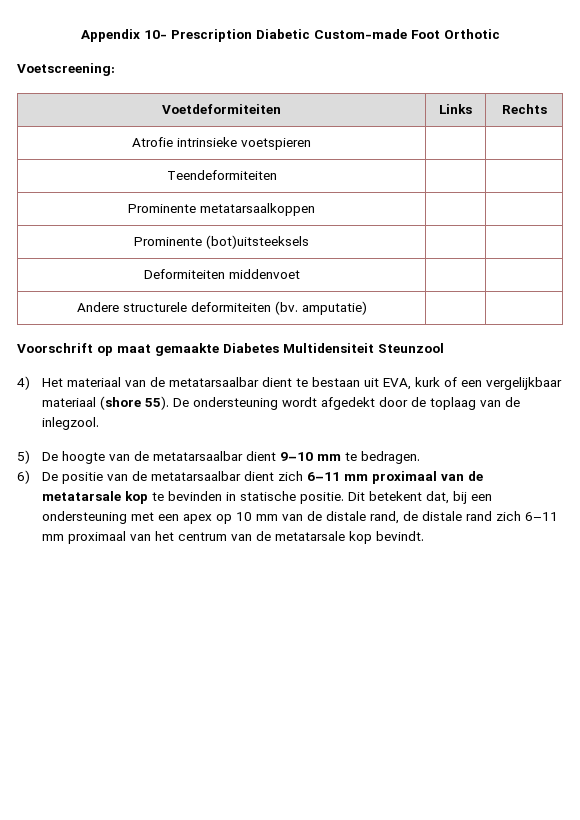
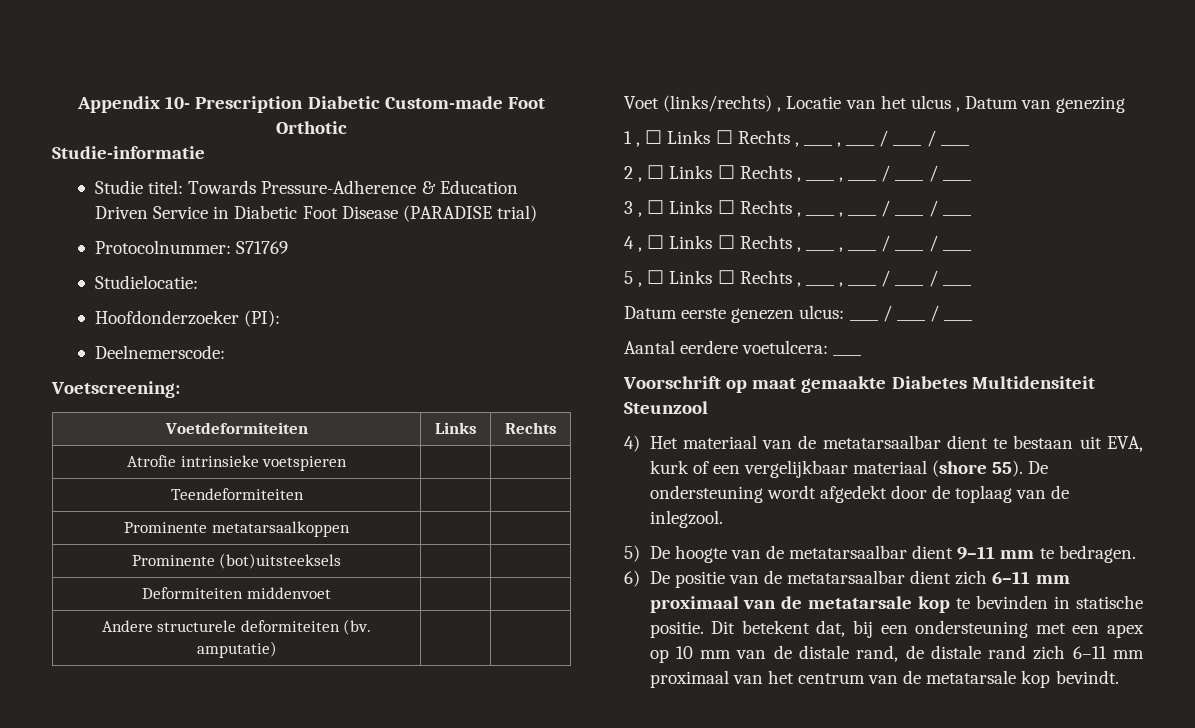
(500, 34) none -> [52,146,205,159] [95,180,518,194] [95,205,537,222] [95,240,289,254] [95,275,199,289] [95,310,281,327] [95,345,226,359] // Studie-informatie // Studie titel: Towards Pressure-Adherence & Education Driven Service in Diabetic Foot Disease (PARADISE trial) // Protocolnummer: S71769 // Studielocatie: // Hoofdonderzoeker (PI): // Deelnemerscode:
(367, 308) none -> [624,95,1126,113] [624,130,970,147] [624,165,972,182] [624,200,972,217] [624,235,972,252] [624,270,972,287] [624,305,845,323] [849,305,974,322] [624,340,829,354] [833,354,863,356] // Voet (links/rechts) , Locatie van het ulcus , Datum van genezing // 1 , ☐ Links ☐ Rechts , ____ , ____ / ____ / ____ // 2 , ☐ Links ☐ Rechts , ____ , ____ / ____ / ____ // 3 , ☐ Links ☐ Rechts , ____ , ____ / ____ / ____ // 4 , ☐ Links ☐ Rechts , ____ , ____ / ____ / ____ // 5 , ☐ Links ☐ Rechts , ____ , ____ / ____ / ____ // Datum eerste genezen ulcus: ____ / ____ / ____ // Aantal eerdere voetulcera: ____
[280,452,314,461] 9–10 -> [957,546,996,560] 9–11

